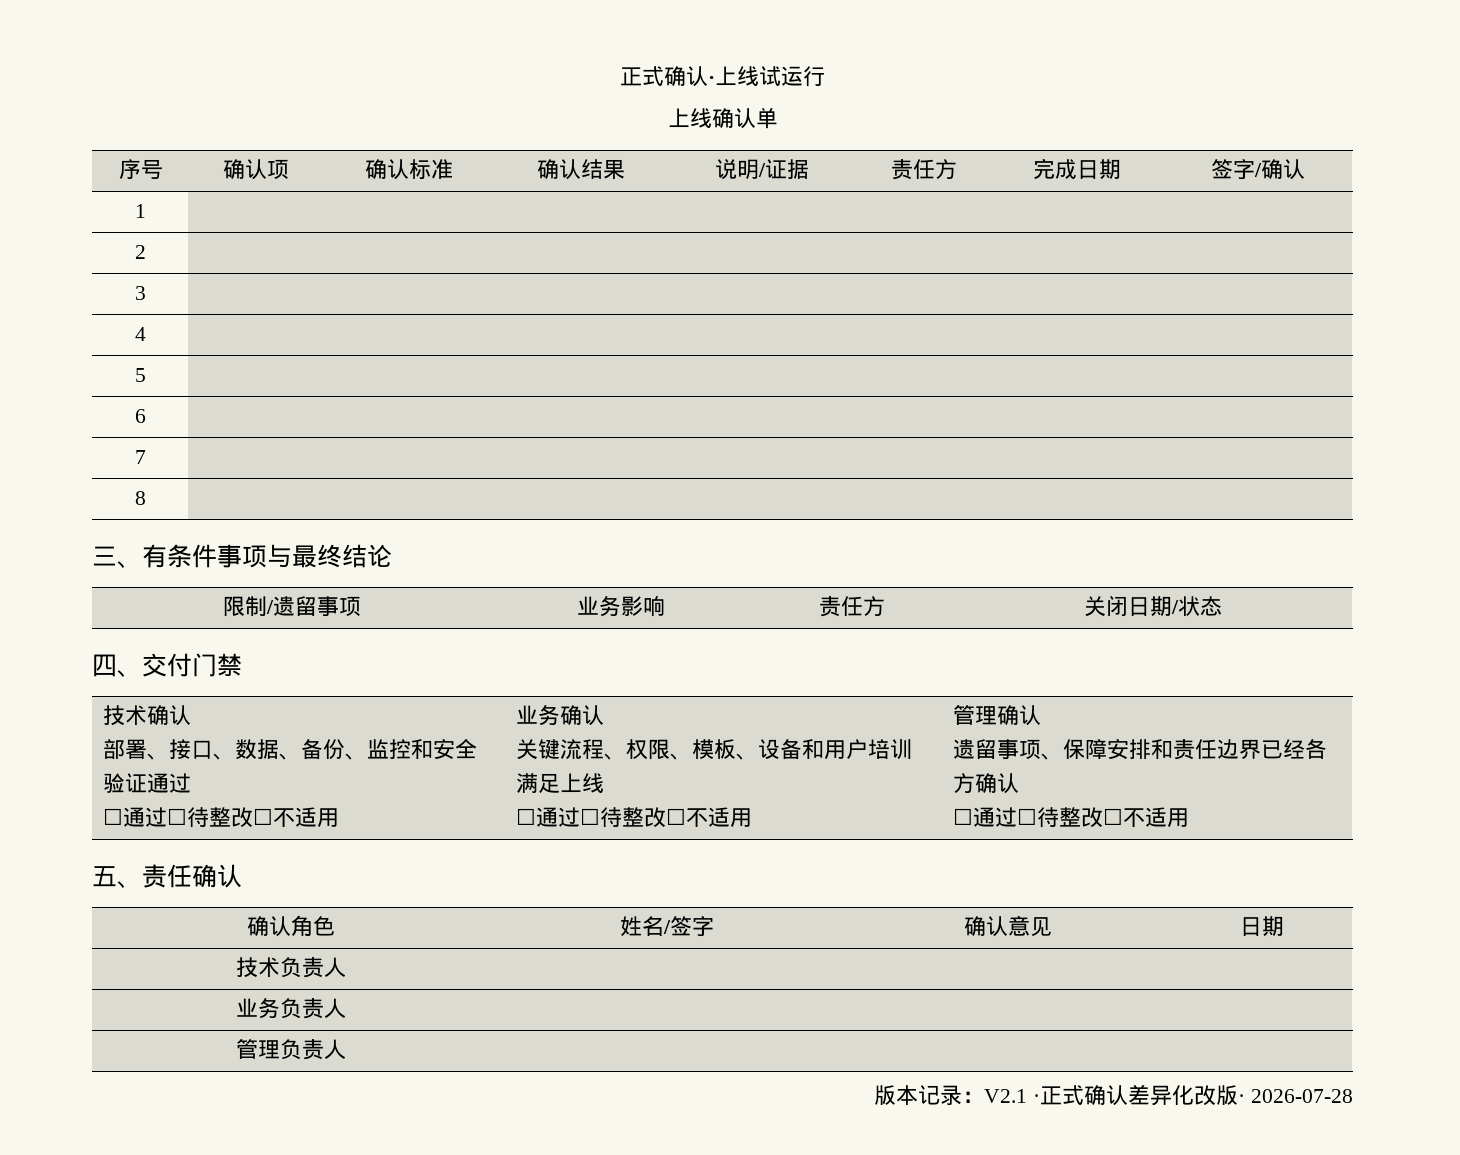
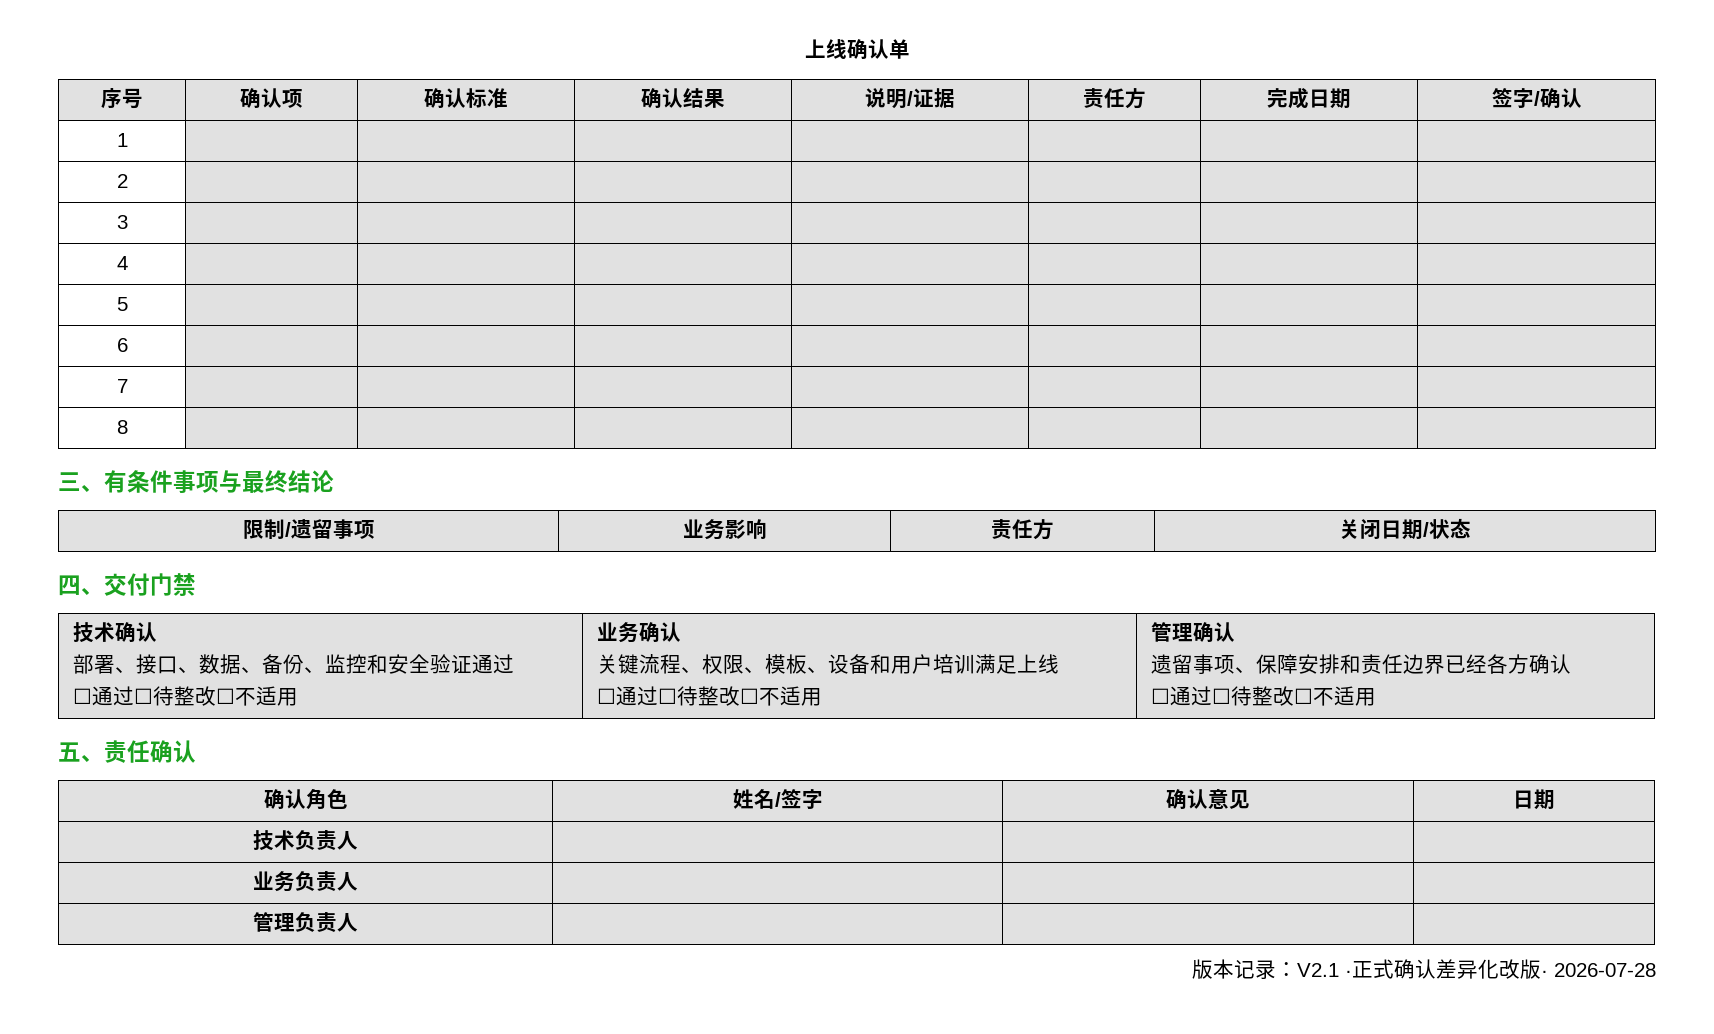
[620,66,825,87] 正式确认·上线试运行 // -> (804, 48) none

